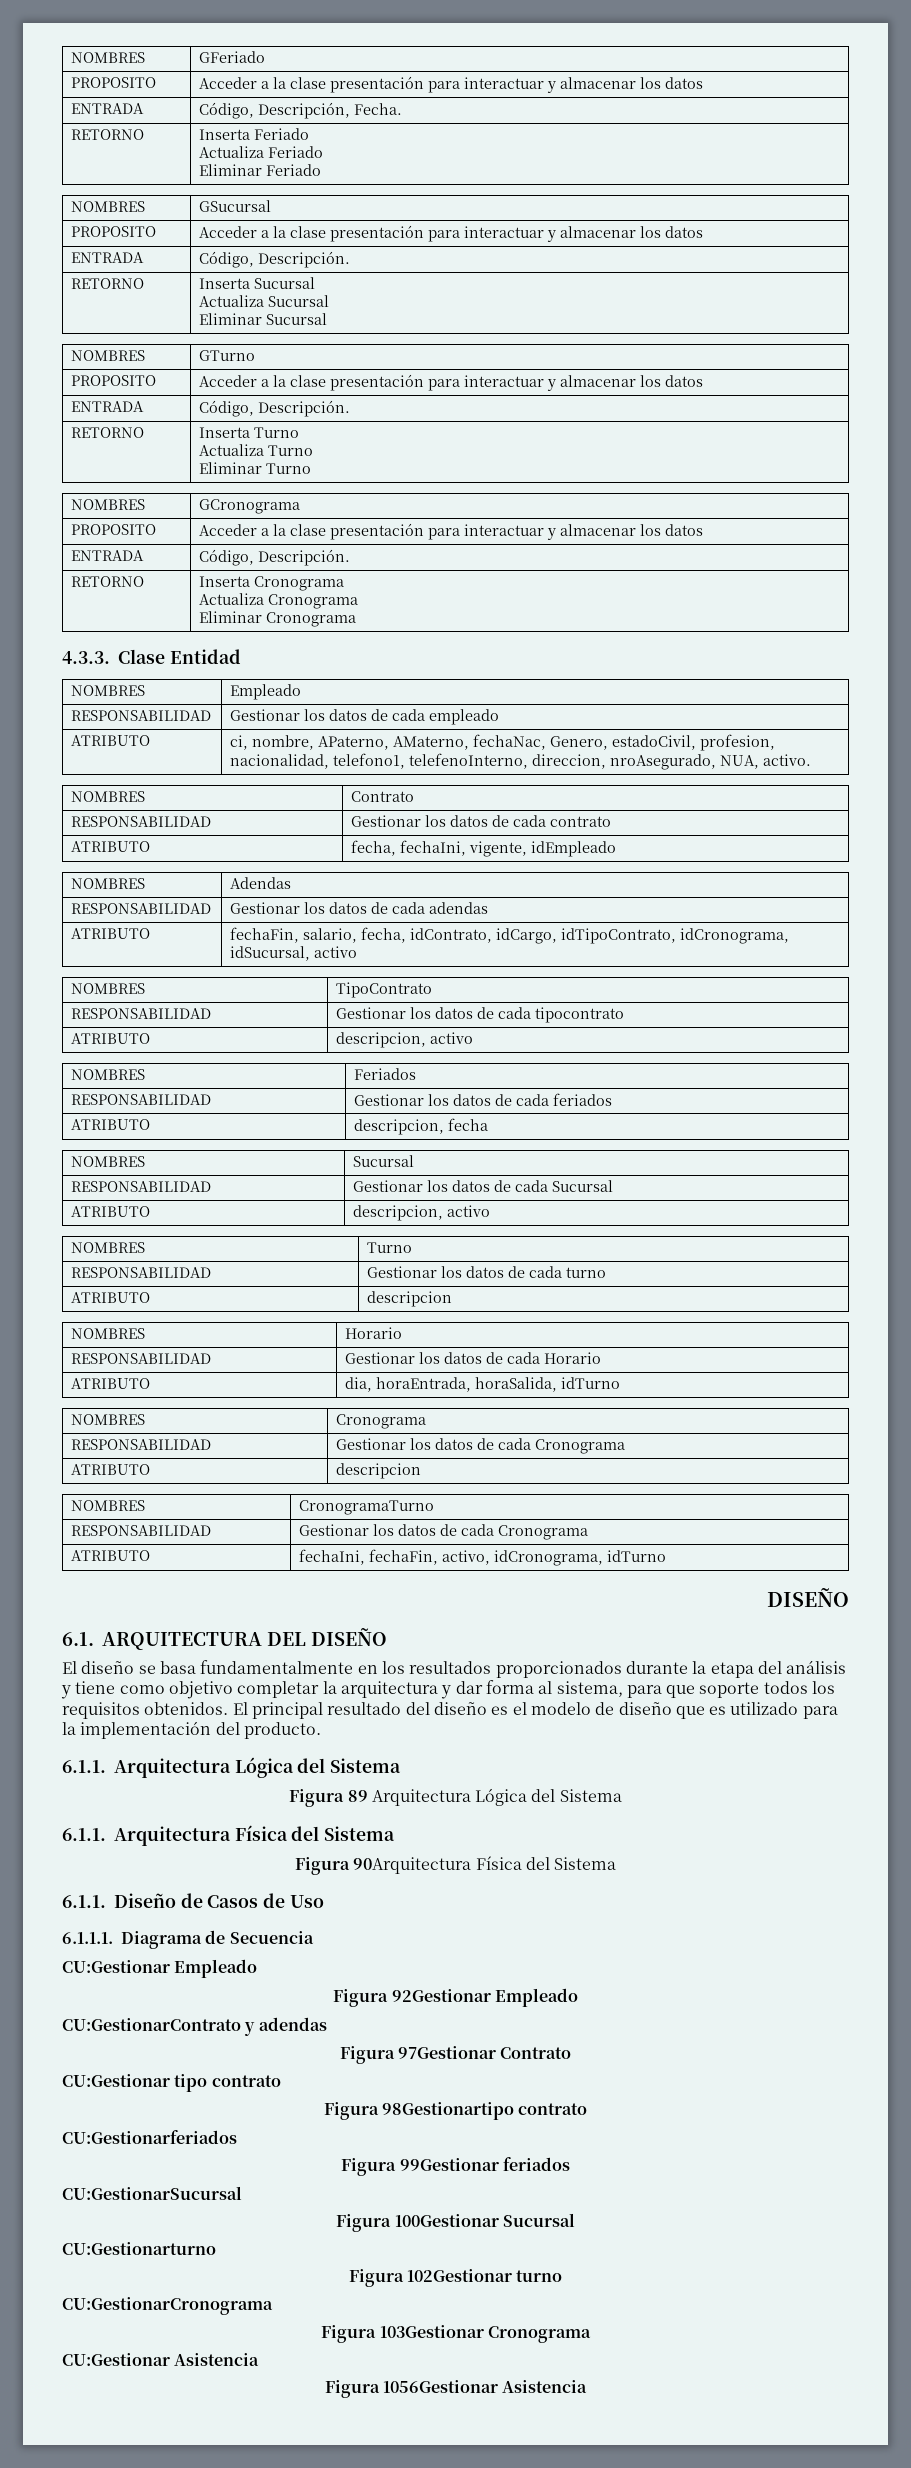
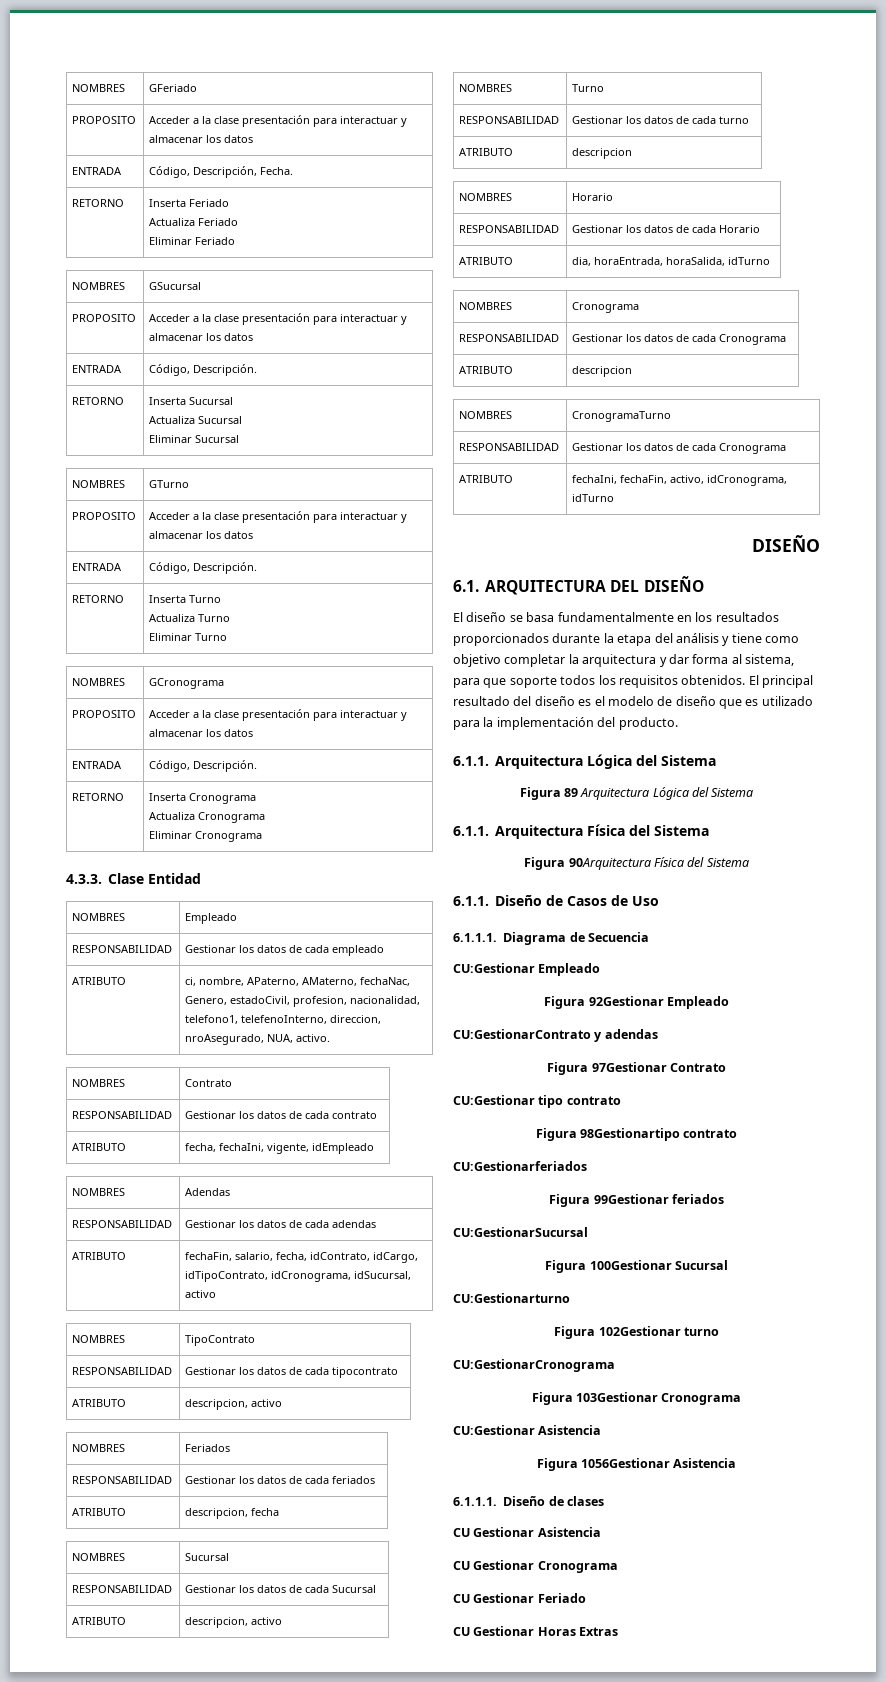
(588, 2386) none -> [453,1496,604,1506] [453,1527,601,1537] [453,1560,618,1573] [453,1593,586,1603] [453,1626,619,1636] // 6.1.1.1. Diseño de clases // CU Gestionar Asistencia // CU Gestionar Cronograma // CU Gestionar Feriado // CU Gestionar Horas Extras

